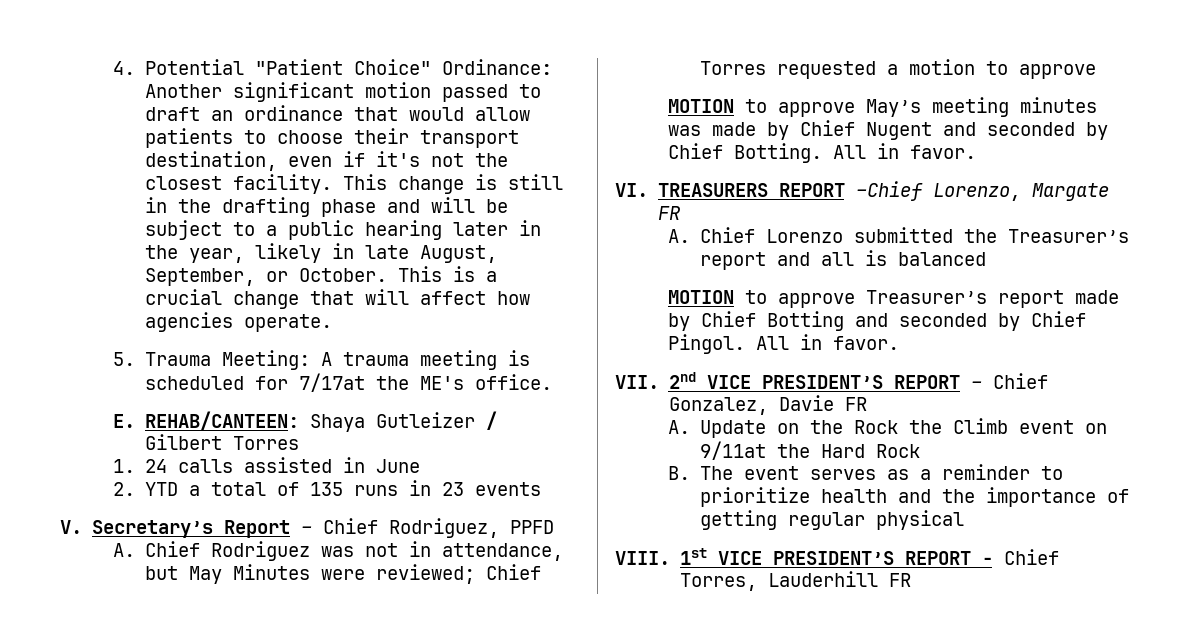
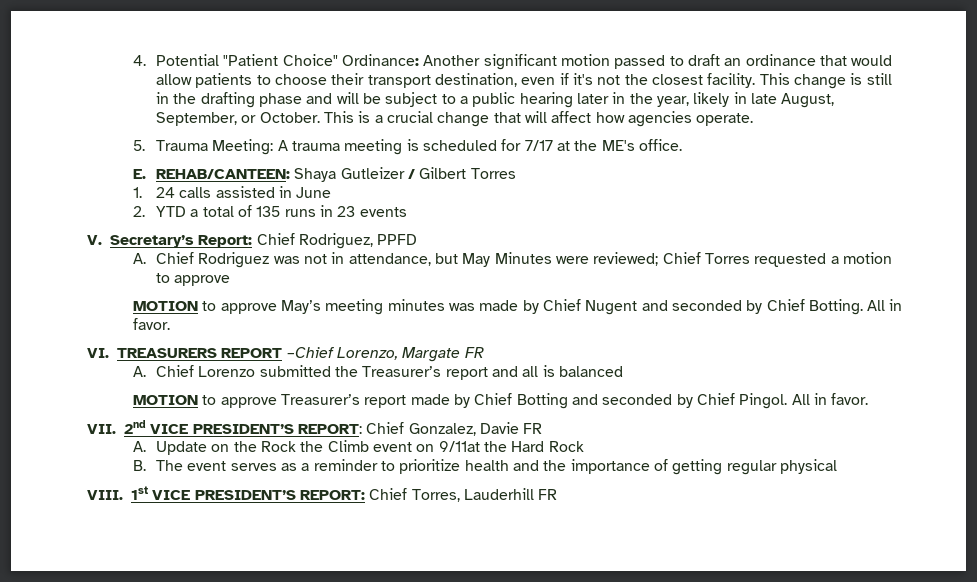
[298,373,365,392] 7/17at -> [524,140,570,151] 7/17 at
[223,520,312,538] Report – -> [198,235,253,248] Report:
[893,375,982,389] REPORT – -> [297,424,362,434] REPORT:
[904,551,993,565] REPORT - -> [299,490,365,500] REPORT:

